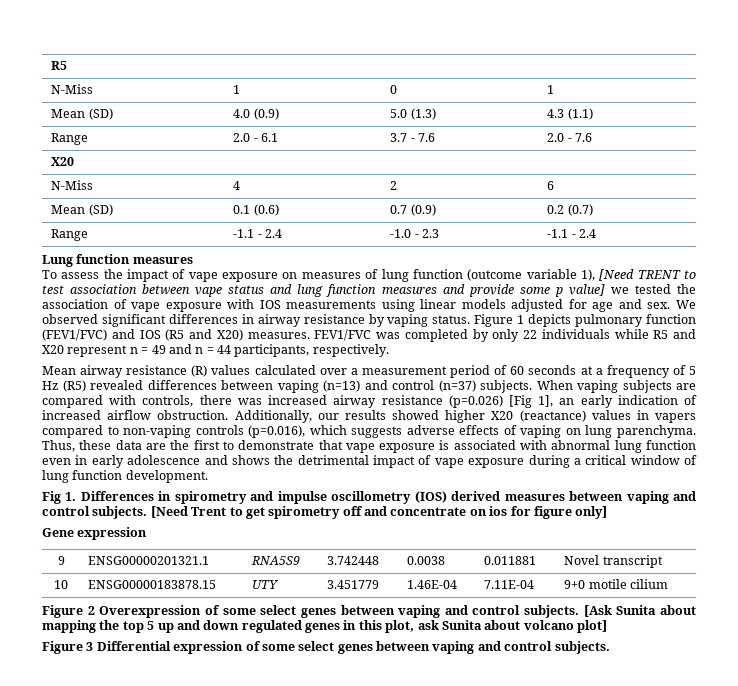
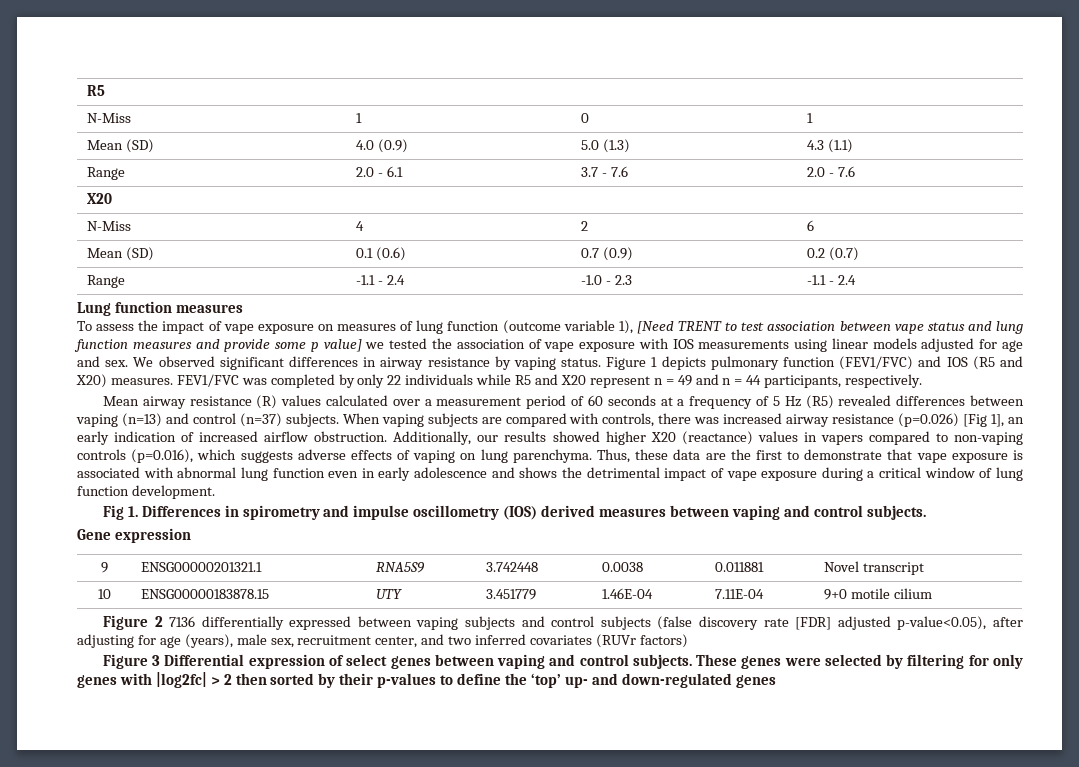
[150,506,608,519] [Need Trent to get spirometry off and concentrate on ios for figure only] -> (926, 512) none
[99,605,696,618] [42,620,607,633] [42,641,610,654] Overexpression of some select genes between vaping and control subjects. [Ask Sunita about mapping the top 5 up and down regulated genes in this plot, ask Sunita about volcano plot] // Figure 3 Differential expression of some select genes between vaping and control subjects. -> [169,616,1023,630] [77,634,688,648] [102,654,1023,669] [77,672,776,688] 7136 differentially expressed between vaping subjects and control subjects (false discovery rate [FDR] adjusted p-value<0.05), after adjusting for age (years), male sex, recruitment center, and two inferred covariates (RUVr factors) // Figure 3 Differential expression of select genes between vaping and control subjects. These genes were selected by filtering for only genes with |log2fc| > 2 then sorted by their p-values to define the ‘top’ up- and down-regulated genes

